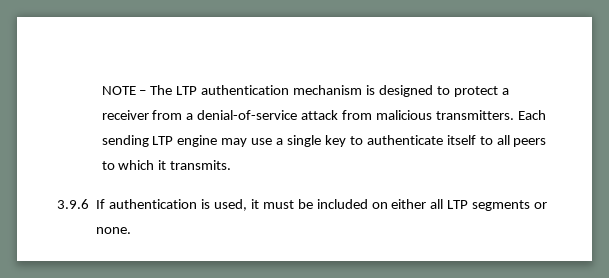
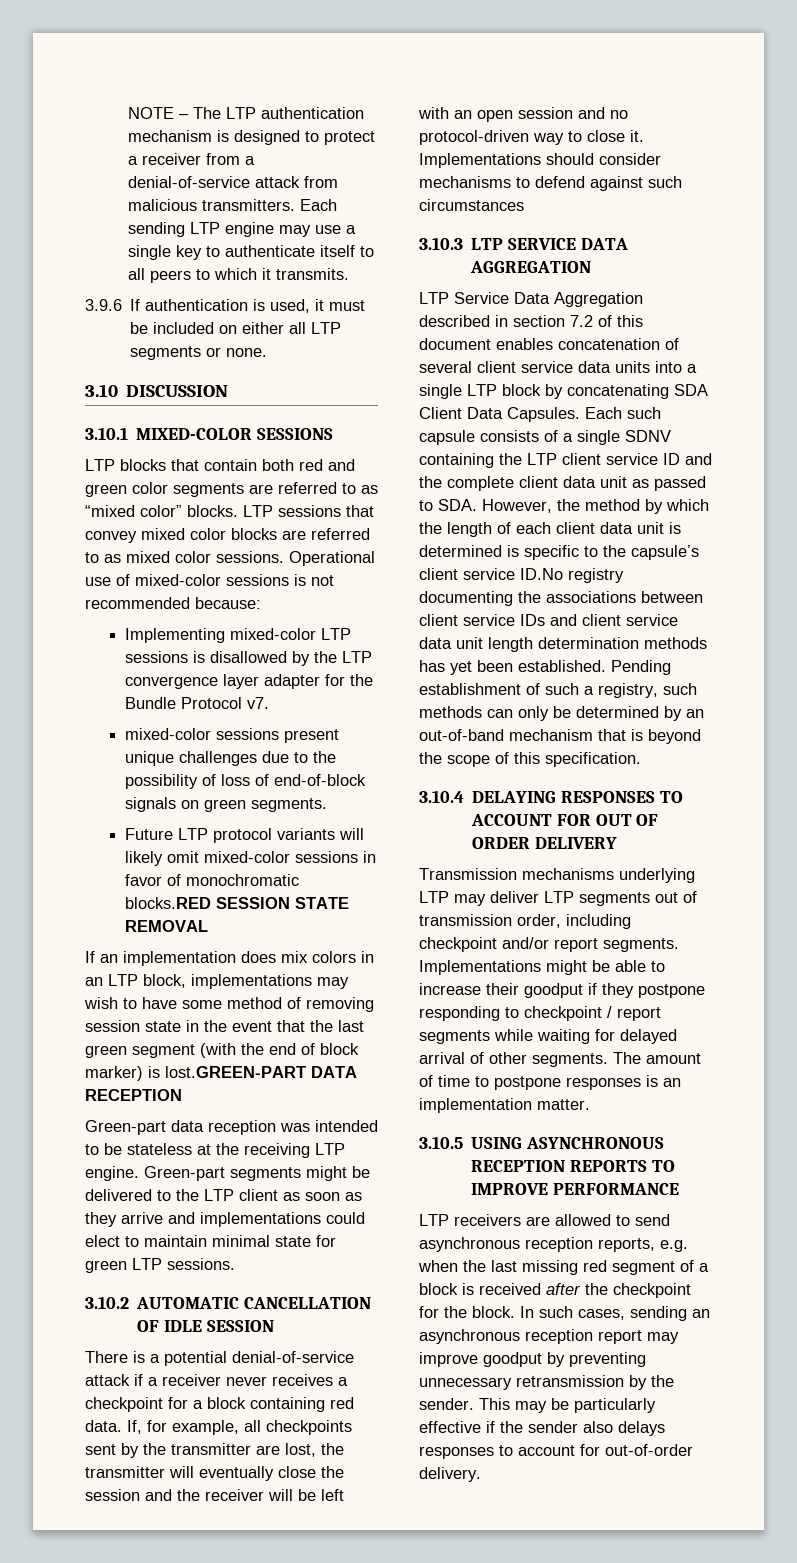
(132, 230) none -> [85,384,229,397] [85,427,333,440] [85,459,355,471] [85,482,378,497] [85,505,374,517] [85,528,370,543] [85,551,375,566] [85,574,334,586] [85,597,261,609] [124,628,351,643] [124,651,372,666] [124,674,373,689] [124,697,269,709] [124,728,339,743] [124,751,336,766] [124,774,366,789] [124,797,327,812] [124,828,364,843] [124,851,376,866] [124,874,299,886] [124,897,349,909] [124,920,208,932] [85,951,374,966] [85,974,349,989] [84,997,374,1012] [85,1020,364,1032] [85,1043,359,1058] [85,1066,357,1081] [85,1089,182,1101] [85,1120,378,1135] [85,1143,345,1158] [85,1166,370,1181] [85,1189,362,1201] [85,1212,365,1227] [85,1235,336,1247] [85,1258,235,1273] [85,1296,371,1309] [137,1320,274,1332] [85,1351,354,1366] [85,1374,348,1386] [85,1397,354,1412] [85,1420,352,1435] [85,1443,344,1458] [85,1466,344,1481] [85,1489,344,1501] [418,107,628,122] [419,130,644,145] [419,153,661,168] [419,176,682,191] [419,199,524,211] [419,237,628,250] [470,261,592,273] [419,292,643,307] [419,315,643,327] [419,338,679,350] [419,361,697,373] [419,384,708,399] [419,407,661,422] [419,430,671,445] [419,453,712,468] [419,476,706,491] [419,499,709,514] [419,522,681,537] [419,545,699,560] [419,568,624,583] [419,591,703,606] [419,614,678,626] [419,637,707,652] [419,660,671,675] [419,683,697,698] [419,706,704,721] [419,729,701,744] [419,752,641,767] [419,790,683,803] [471,814,659,826] [472,837,617,849] [419,868,695,883] [419,891,697,906] [419,914,631,929] [419,937,679,952] [419,960,665,975] [419,983,705,998] [419,1006,661,1021] [419,1029,677,1044] [419,1052,701,1067] [419,1075,681,1090] [419,1098,590,1113] [419,1136,664,1149] [471,1160,675,1172] [471,1183,679,1195] [419,1214,670,1226] [419,1237,688,1252] [418,1260,709,1275] [419,1283,691,1298] [419,1306,710,1321] [419,1329,679,1344] [419,1352,646,1367] [419,1375,674,1390] [419,1398,656,1413] [419,1421,665,1436] [419,1444,693,1459] [419,1467,481,1482] // 3.10 DISCUSSION // 3.10.1 MIXED-COLOR SESSIONS // LTP blocks that contain both red and green color segments are referred to as “mixed color” blocks. LTP sessions that convey mixed color blocks are referred to as mixed color sessions. Operational use of mixed-color sessions is not recommended because: // Implementing mixed-color LTP sessions is disallowed by the LTP convergence layer adapter for the Bundle Protocol v7. // mixed-color sessions present unique challenges due to the possibility of loss of end-of-block signals on green segments. // Future LTP protocol variants will likely omit mixed-color sessions in favor of monochromatic blocks.RED SESSION STATE REMOVAL // If an implementation does mix colors in an LTP block, implementations may wish to have some method of removing session state in the event that the last green segment (with the end of block marker) is lost.GREEN-PART DATA RECEPTION // Green-part data reception was intended to be stateless at the receiving LTP engine. Green-part segments might be delivered to the LTP client as soon as they arrive and implementations could elect to maintain minimal state for green LTP sessions. // 3.10.2 AUTOMATIC CANCELLATION OF IDLE SESSION // There is a potential denial-of-service attack if a receiver never receives a checkpoint for a block containing red data. If, for example, all checkpoints sent by the transmitter are lost, the transmitter will eventually close the session and the receiver will be left with an open session and no protocol-driven way to close it. Implementations should consider mechanisms to defend against such circumstances // 3.10.3 LTP SERVICE DATA AGGREGATION // LTP Service Data Aggregation described in section 7.2 of this document enables concatenation of several client service data units into a single LTP block by concatenating SDA Client Data Capsules. Each such capsule consists of a single SDNV containing the LTP client service ID and the complete client data unit as passed to SDA. However, the method by which the length of each client data unit is determined is specific to the capsule’s client service ID.No registry documenting the associations between client service IDs and client service data unit length determination methods has yet been established. Pending establishment of such a registry, such methods can only be determined by an out-of-band mechanism that is beyond the scope of this specification. // 3.10.4 DELAYING RESPONSES TO ACCOUNT FOR OUT OF ORDER DELIVERY // Transmission mechanisms underlying LTP may deliver LTP segments out of transmission order, including checkpoint and/or report segments. Implementations might be able to increase their goodput if they postpone responding to checkpoint / report segments while waiting for delayed arrival of other segments. The amount of time to postpone responses is an implementation matter. // 3.10.5 USING ASYNCHRONOUS RECEPTION REPORTS TO IMPROVE PERFORMANCE // LTP receivers are allowed to send asynchronous reception reports, e.g. when the last missing red segment of a block is received after the checkpoint for the block. In such cases, sending an asynchronous reception report may improve goodput by preventing unnecessary retransmission by the sender. This may be particularly effective if the sender also delays responses to account for out-of-order delivery.

